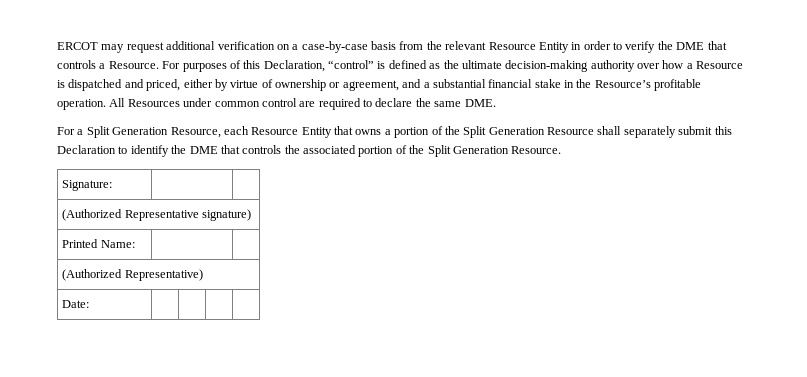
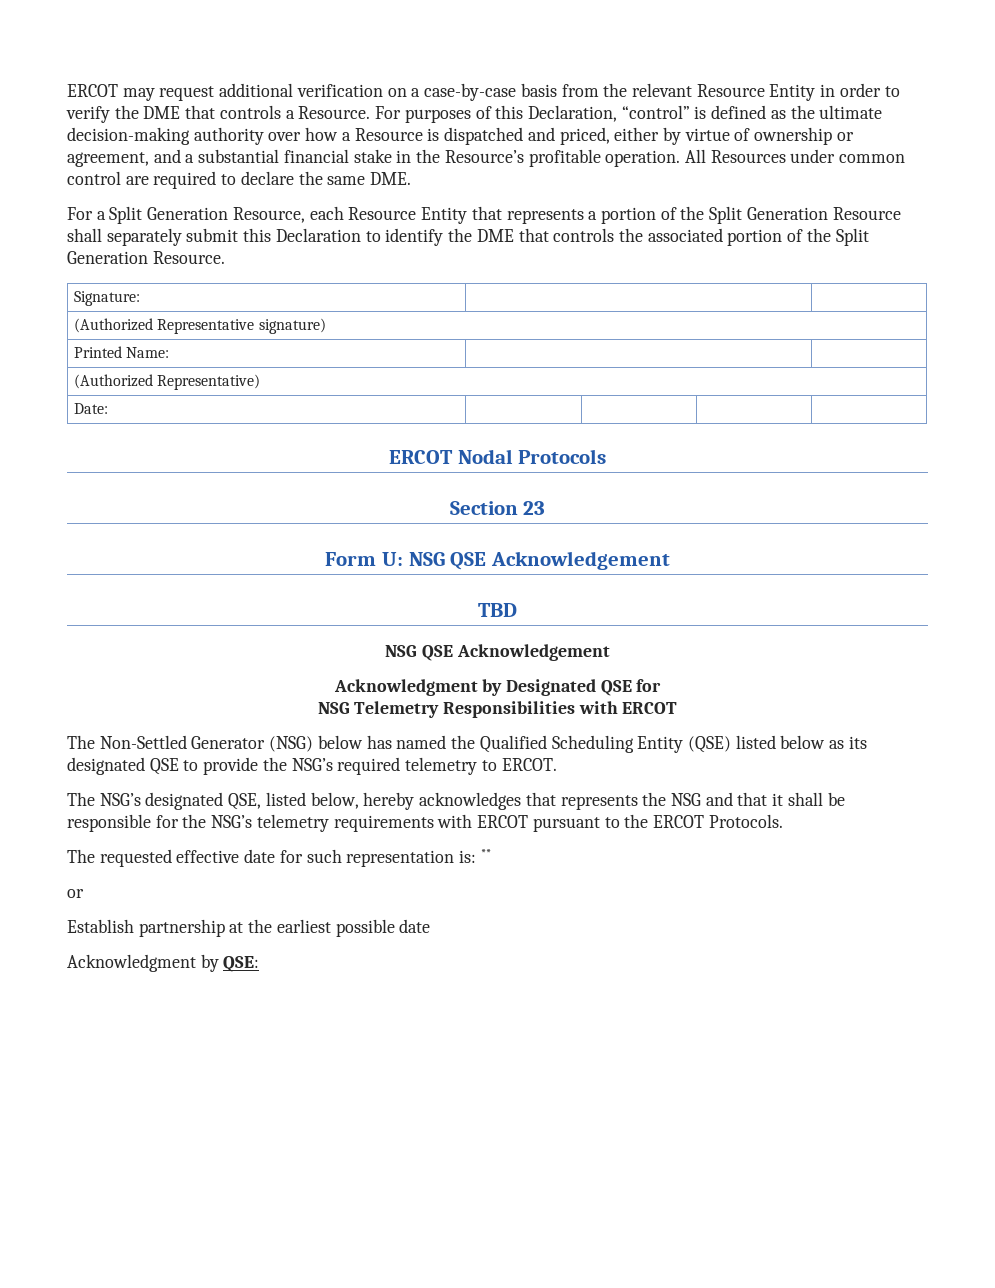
[355,129,382,135] owns -> [506,209,584,224] represents
(90, 304) none -> [388,449,607,464] [449,501,546,515] [325,551,670,570] [478,603,517,617] [385,644,610,661] [333,679,662,696] [317,701,678,718] [67,735,867,753] [67,757,557,775] [67,792,845,810] [67,814,783,832] [67,849,491,867] [67,889,84,898] [67,919,431,937] [67,954,260,972] // ERCOT Nodal Protocols // Section 23 // Form U: NSG QSE Acknowledgement // TBD // NSG QSE Acknowledgement // Acknowledgment by Designated QSE for // NSG Telemetry Responsibilities with ERCOT // The Non-Settled Generator (NSG) below has named the Qualified Scheduling Entity (QSE) listed below as its designated QSE to provide the NSG’s required telemetry to ERCOT. // The NSG’s designated QSE, listed below, hereby acknowledges that represents the NSG and that it shall be responsible for the NSG’s telemetry requirements with ERCOT pursuant to the ERCOT Protocols. // The requested effective date for such representation is: ** // or // Establish partnership at the earliest possible date // Acknowledgment by QSE:

